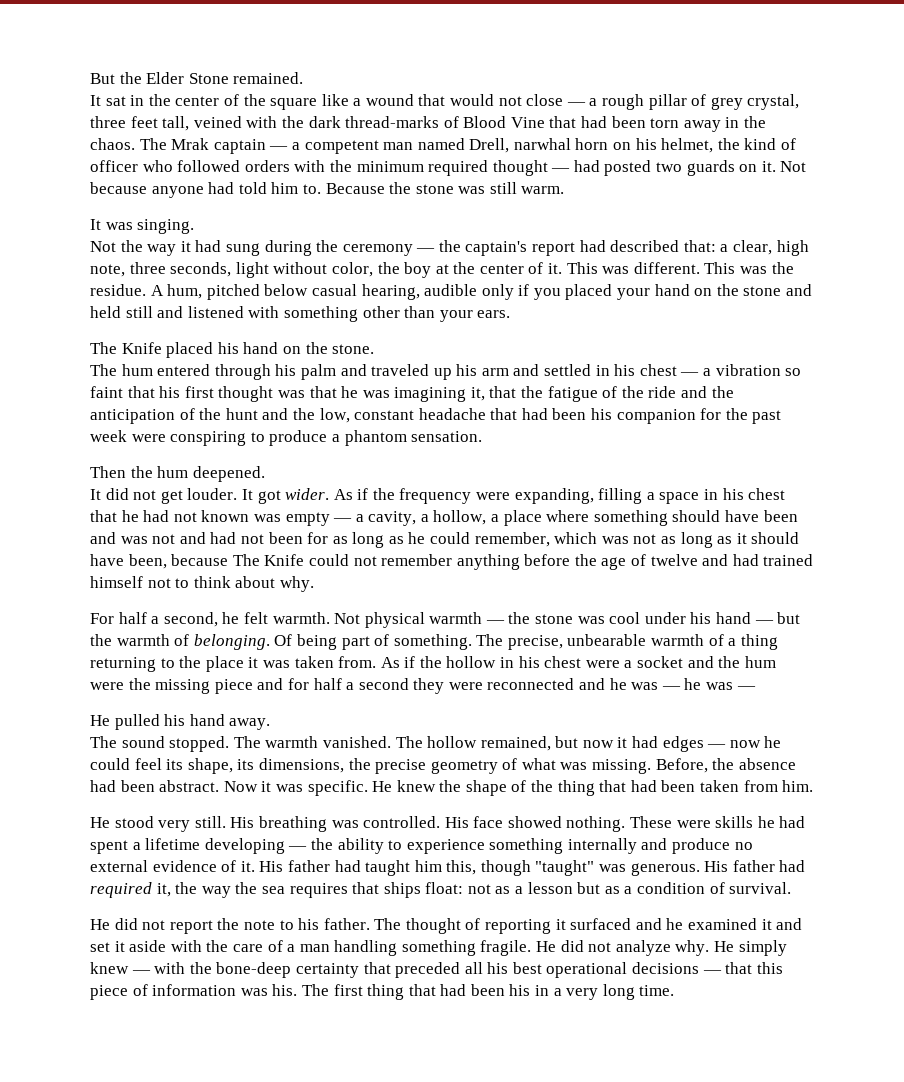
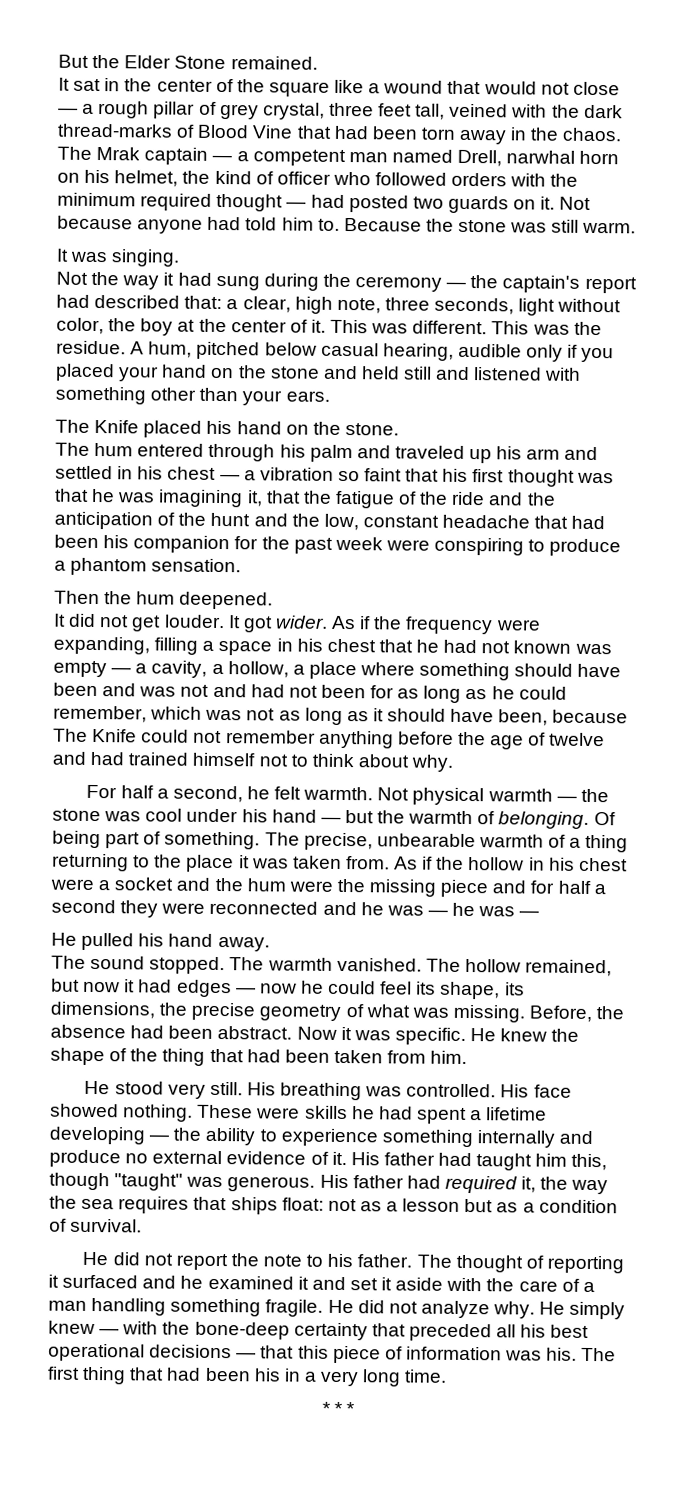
(675, 990) none -> [321,1401,356,1416] // * * *

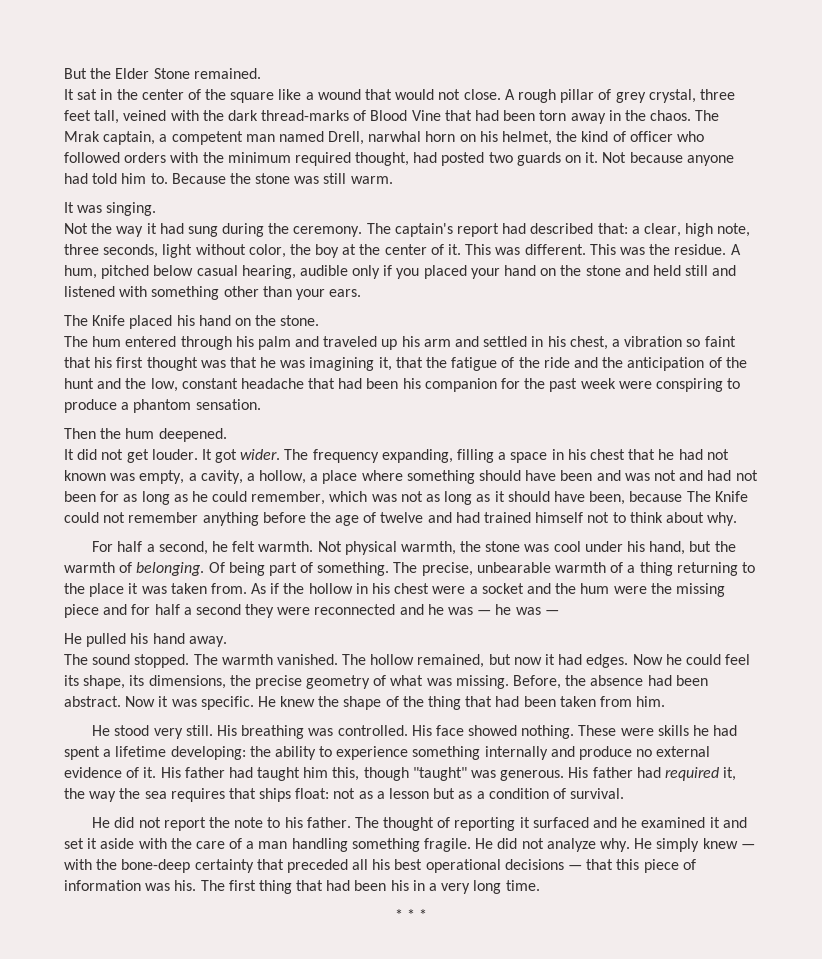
[572,81,620,96] [58,103,95,114] close — a -> [463,89,515,100] close. A
[144,147,233,165] captain — -> [103,131,156,145] captain,
[216,193,307,212] thought — -> [355,152,410,166] thought,
[355,275,499,292] ceremony — the -> [293,223,391,237] ceremony. The
[167,466,240,481] chest — -> [569,336,608,350] chest,
[331,615,541,635] As if the frequency were -> [284,449,379,463] The frequency
[53,660,132,678] empty — -> [139,470,185,484] empty,
[487,788,577,802] warmth — -> [400,541,456,555] warmth,
[271,809,341,823] hand — -> [649,541,686,555] hand,
[176,979,297,998] edges — now -> [586,654,663,668] edges. Now
[49,1126,170,1145] developing — -> [170,746,246,760] developing:

